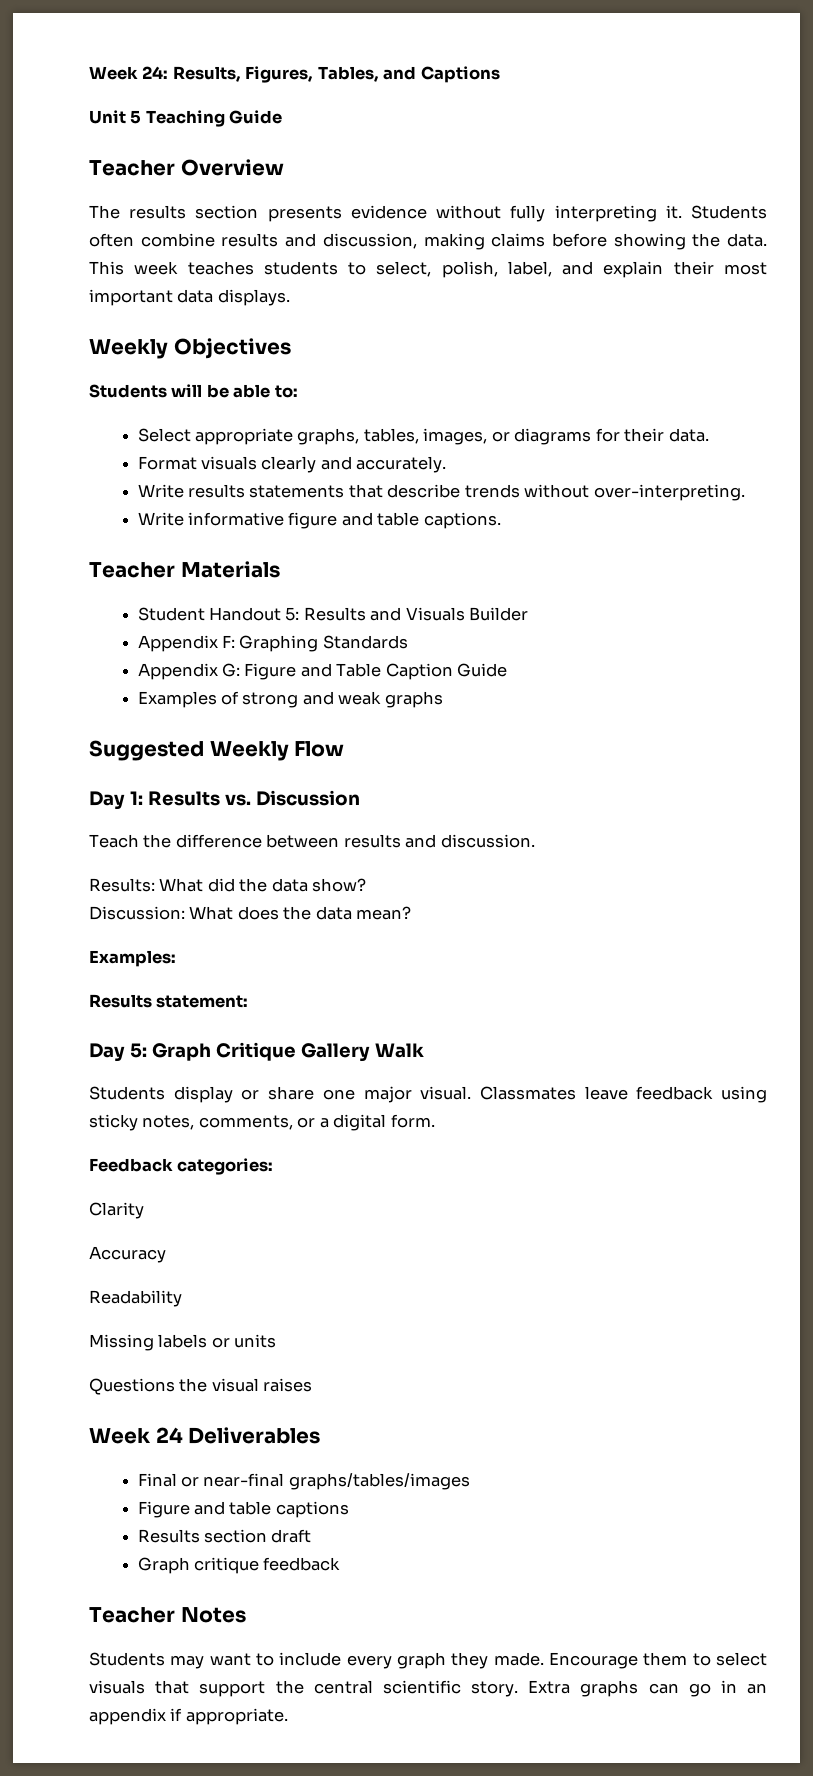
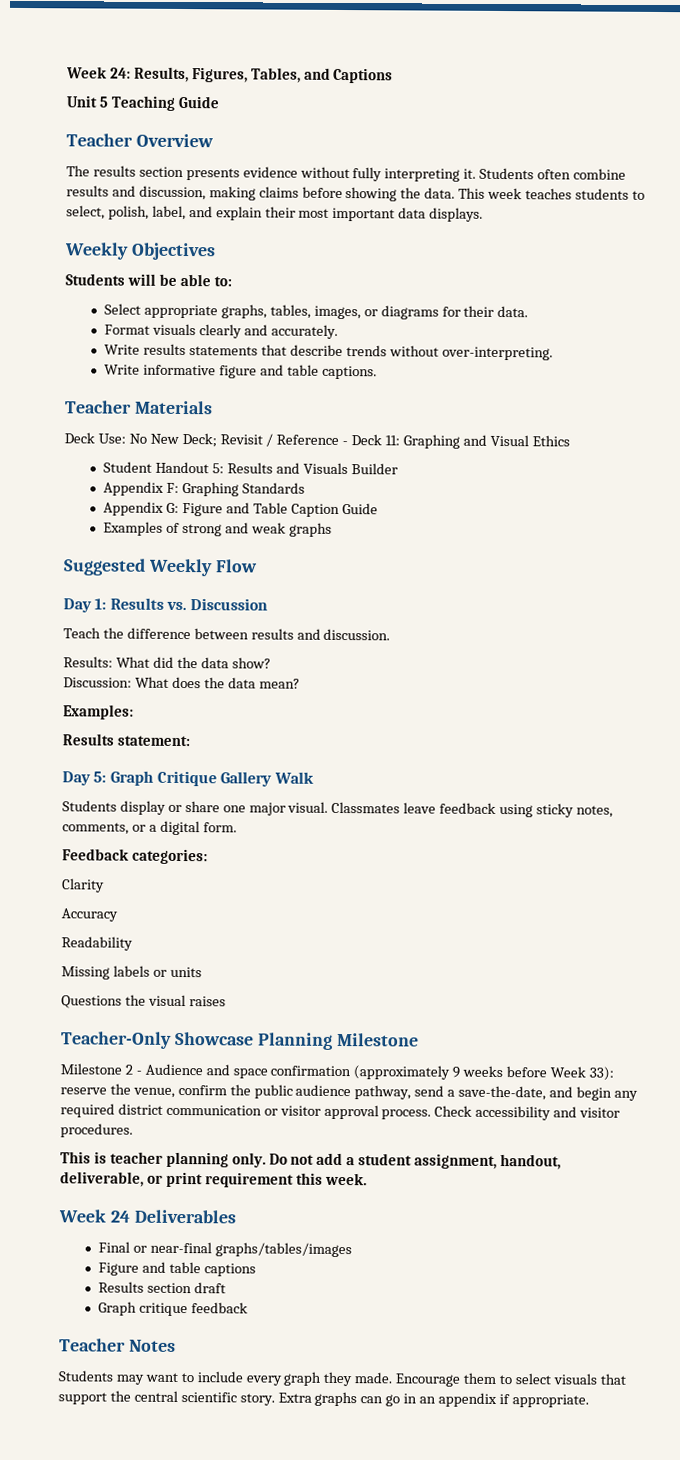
(280, 569) none -> [64,432,570,449] // Deck Use: No New Deck; Revisit / Reference - Deck 11: Graphing and Visual Ethics
(313, 1385) none -> [60,1031,419,1050] [60,1063,614,1081] [60,1083,638,1101] [60,1103,621,1121] [60,1123,133,1138] [60,1151,562,1170] [60,1171,367,1188] // Teacher-Only Showcase Planning Milestone // Milestone 2 - Audience and space confirmation (approximately 9 weeks before Week 33): reserve the venue, confirm the public audience pathway, send a save-the-date, and begin any required district communication or visitor approval process. Check accessibility and visitor procedures. // This is teacher planning only. Do not add a student assignment, handout, deliverable, or print requirement this week.

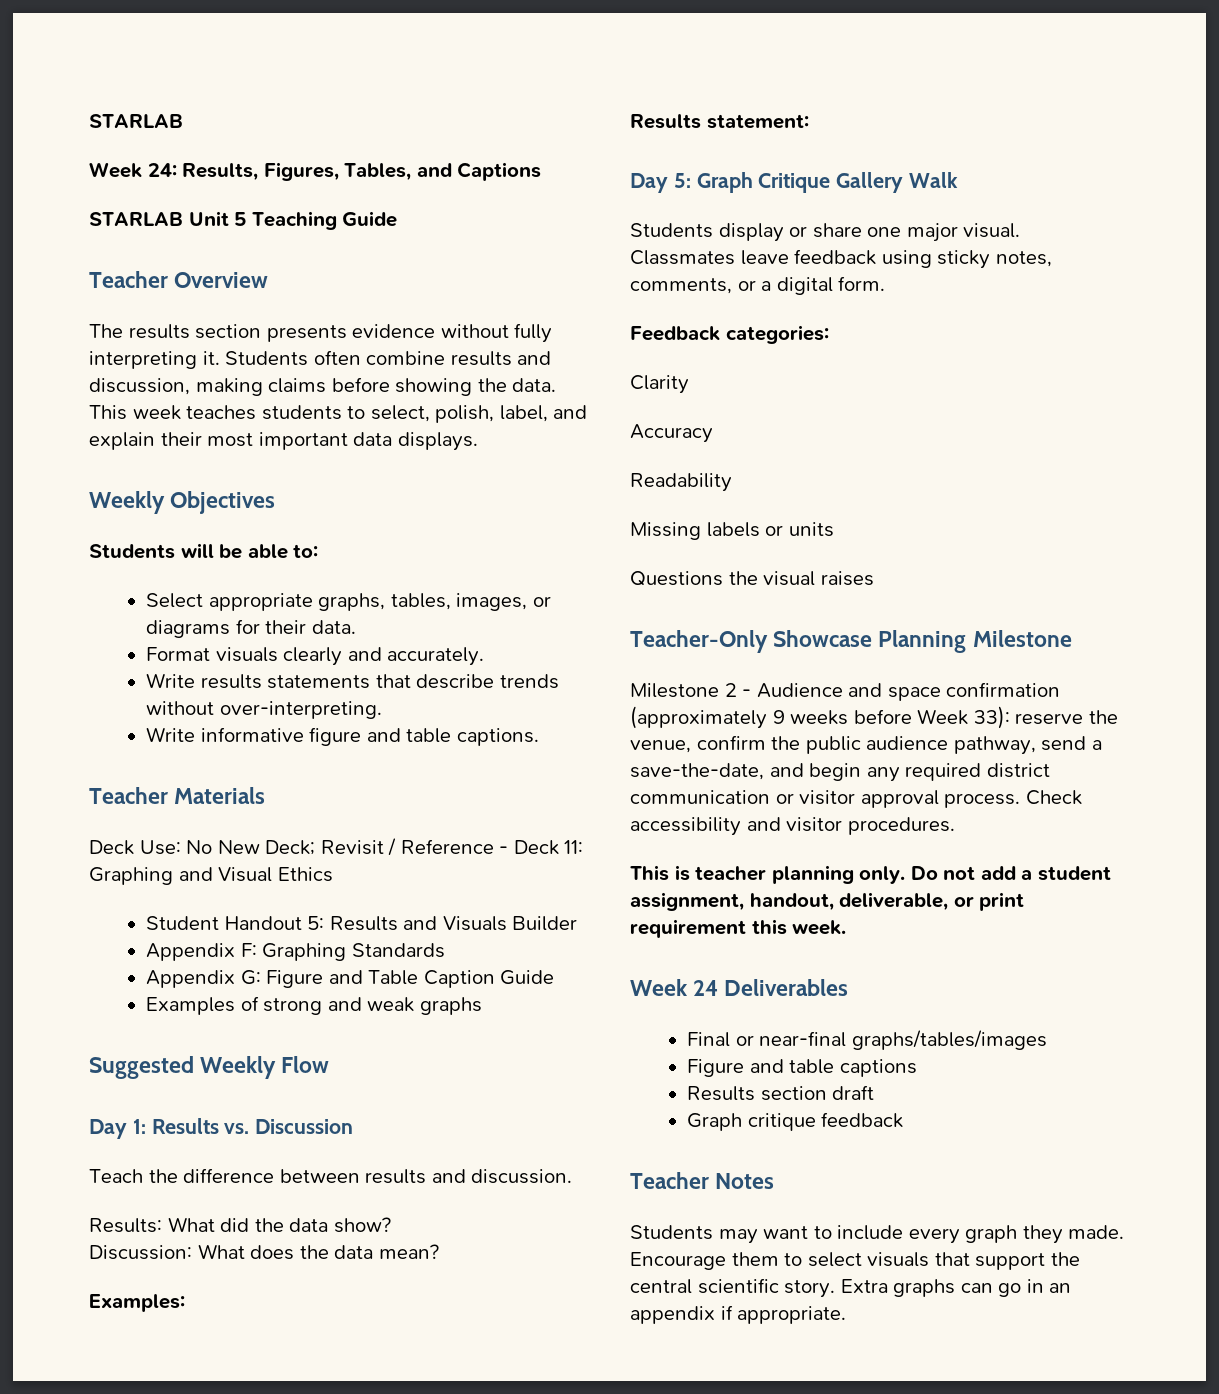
(66, 72) none -> [89,114,183,128] STARLAB //
(394, 75) none -> [89,212,183,226] STARLAB

